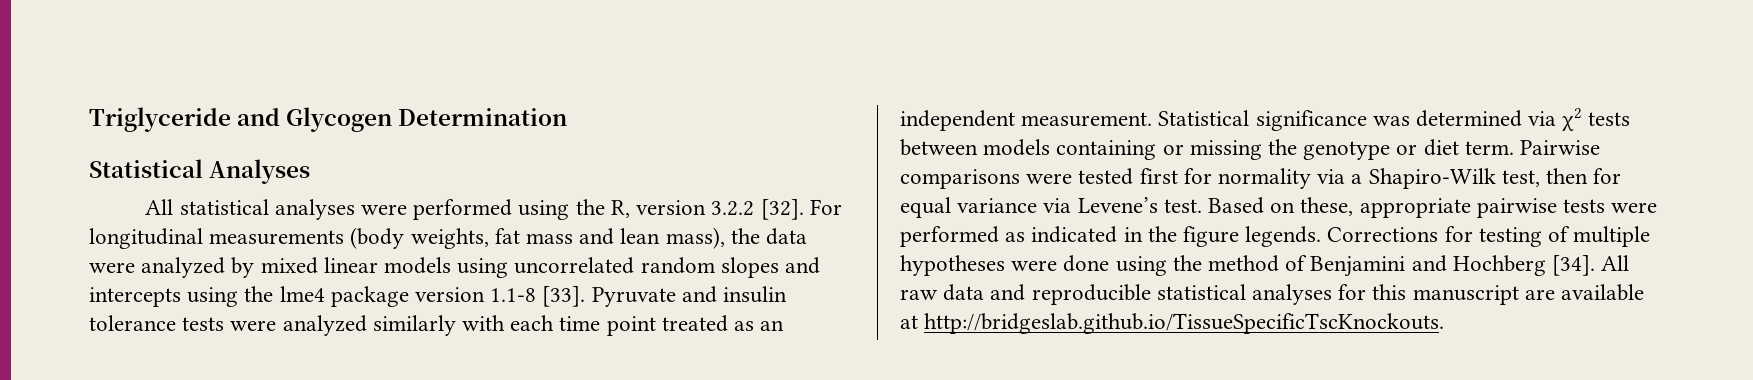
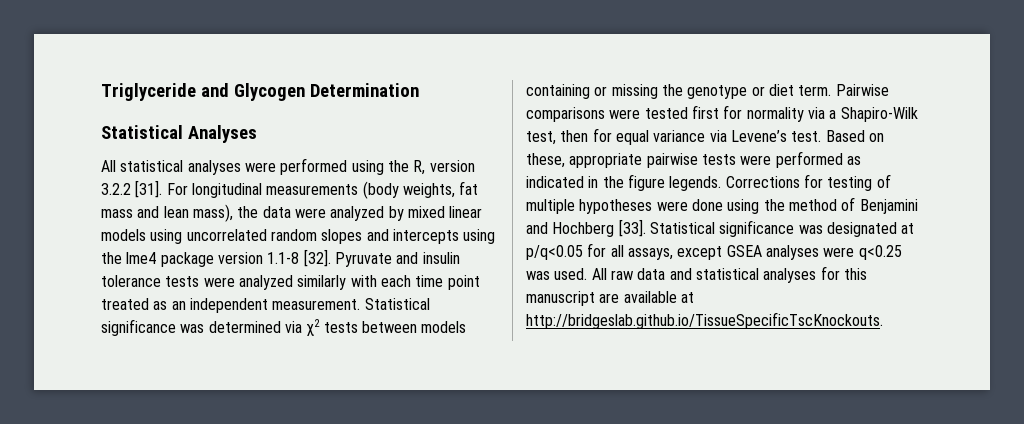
[760,199,804,220] [32]. -> [135,180,163,198] [31].
[542,286,586,307] [33]. -> [303,249,331,267] [32].
[1552,255,1596,276] [34]. -> [618,219,915,237] [526,243,902,260] [526,268,588,280] [33]. Statistical significance was designated at p/q<0.05 for all assays, except GSEA analyses were q<0.25 was used.
[1031,284,1151,305] reproducible -> (692, 274) none

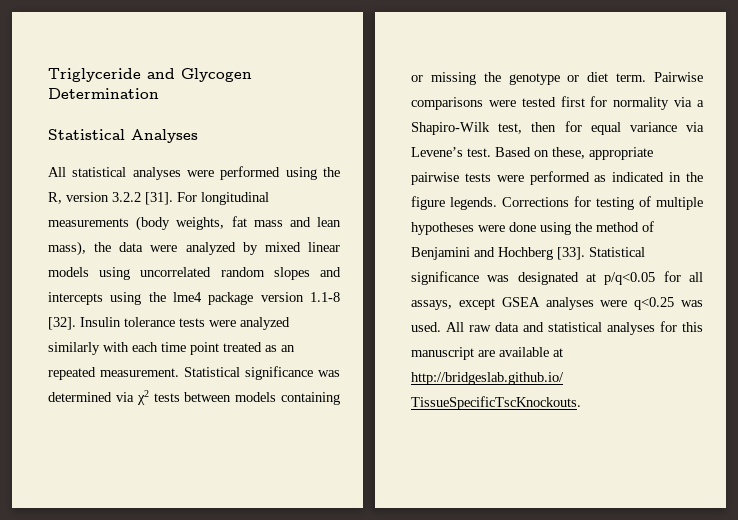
[334,252,460,267] Pyruvate and insulin -> [80,317,121,327] Insulin
[189,298,268,313] independent -> [48,367,96,380] repeated

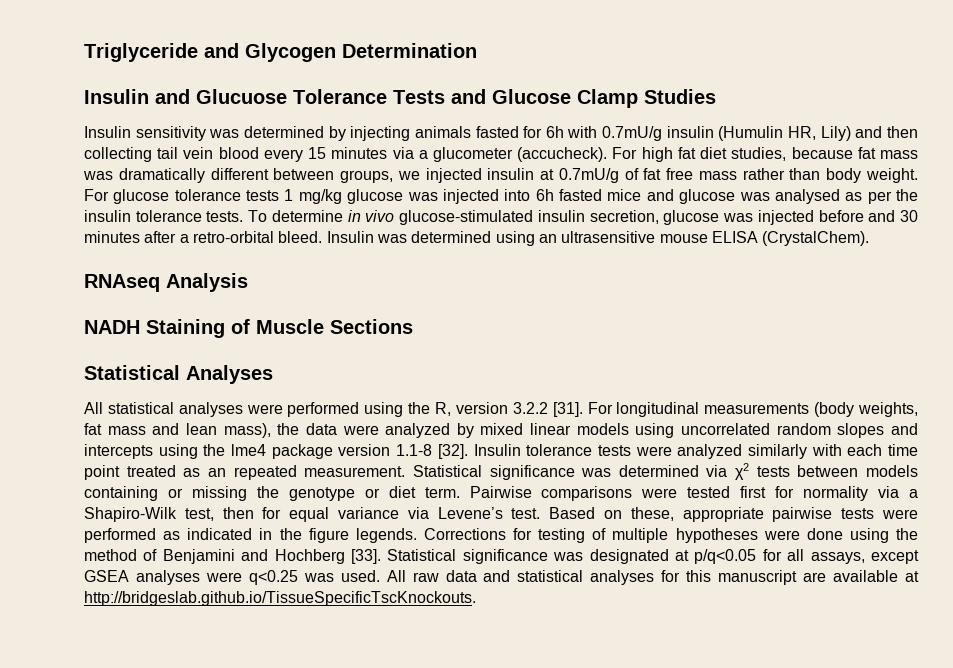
(159, 93) none -> [84,89,716,108] [84,126,918,141] [84,147,918,162] [83,168,918,183] [84,189,918,204] [84,210,919,225] [84,231,870,246] [84,273,248,292] [84,319,413,338] // Insulin and Glucuose Tolerance Tests and Glucose Clamp Studies // Insulin sensitivity was determined by injecting animals fasted for 6h with 0.7mU/g insulin (Humulin HR, Lily) and then collecting tail vein blood every 15 minutes via a glucometer (accucheck). For high fat diet studies, because fat mass was dramatically different between groups, we injected insulin at 0.7mU/g of fat free mass rather than body weight. For glucose tolerance tests 1 mg/kg glucose was injected into 6h fasted mice and glucose was analysed as per the insulin tolerance tests. To determine in vivo glucose-stimulated insulin secretion, glucose was injected before and 30 minutes after a retro-orbital bleed. Insulin was determined using an ultrasensitive mouse ELISA (CrystalChem). // RNAseq Analysis // NADH Staining of Muscle Sections

